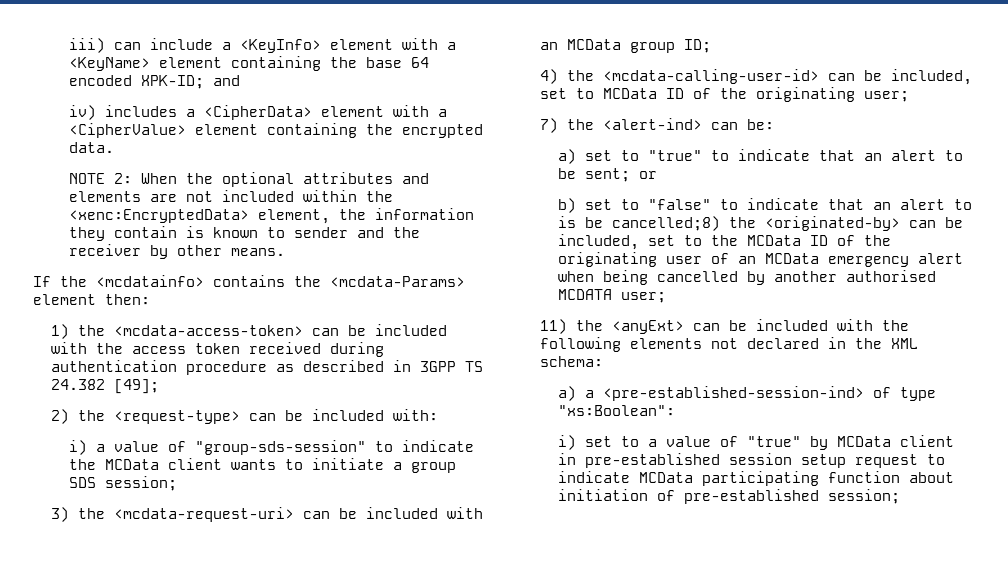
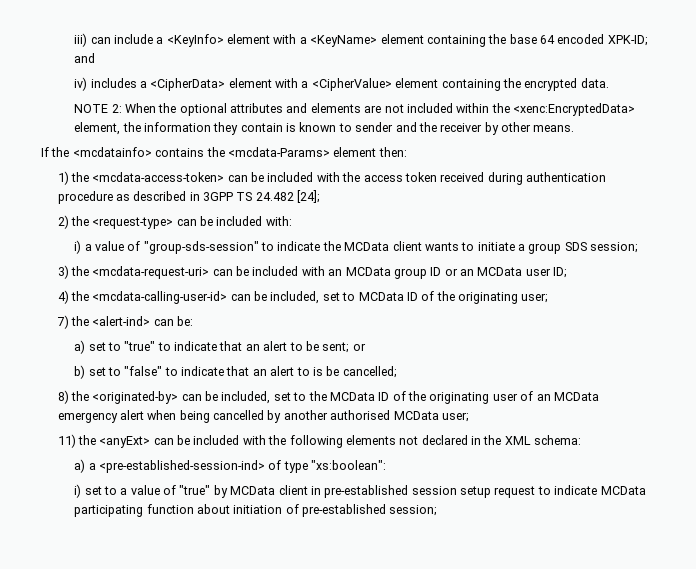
[50,379,159,394] 24.382 [49]; -> [255,190,321,203] 24.482 [24];
(675, 47) none -> [430,267,551,276] ID or an MCData user
[611,216,720,231] cancelled;8) -> [342,366,397,378] [57,390,69,404] cancelled; // 8)
[557,289,612,300] MCDATA -> [393,411,439,420] MCData
[557,405,675,416] "xs:Boolean": -> [311,460,387,470] "xs:boolean":

